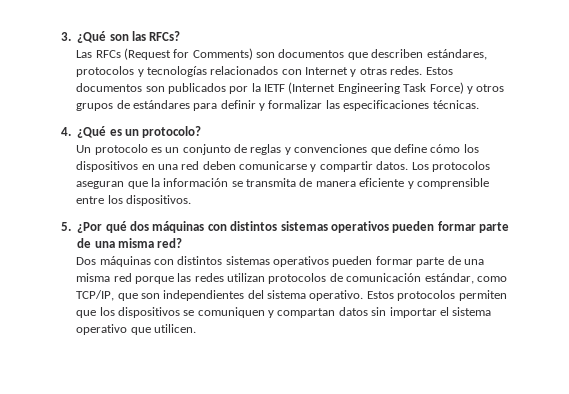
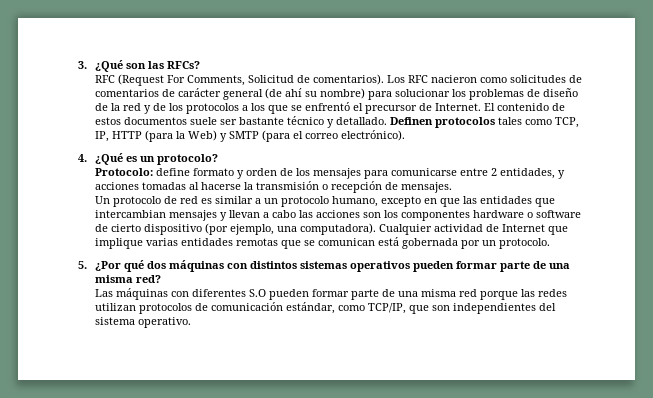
[76,48,487,60] [76,66,453,77] [76,82,505,94] [76,100,479,111] Las RFCs (Request for Comments) son documentos que describen estándares, protocolos y tecnologías relacionados con Internet y otras redes. Estos documentos son publicados por la IETF (Internet Engineering Task Force) y otros grupos de estándares para definir y formalizar las especificaciones técnicas. -> [95,74,583,86] [95,88,579,100] [95,102,566,114] [95,116,580,128] [95,130,406,142] RFC (Request For Comments, Solicitud de comentarios). Los RFC nacieron como solicitudes de comentarios de carácter general (de ahí su nombre) para solucionar los problemas de diseño de la red y de los protocolos a los que se enfrentó el precursor de Internet. El contenido de estos documentos suele ser bastante técnico y detallado. Definen protocolos tales como TCP, IP, HTTP (para la Web) y SMTP (para el correo electrónico).
[76,144,479,155] [76,161,490,172] [76,178,489,189] [76,195,191,206] Un protocolo es un conjunto de reglas y convenciones que define cómo los dispositivos en una red deben comunicarse y compartir datos. Los protocolos aseguran que la información se transmita de manera eficiente y comprensible entre los dispositivos. -> [95,168,566,179] [95,181,453,193] [95,196,556,207] [95,210,582,221] [95,223,569,235] [95,237,551,249] Protocolo: define formato y orden de los mensajes para comunicarse entre 2 entidades, y acciones tomadas al hacerse la transmisión o recepción de mensajes. // Un protocolo de red es similar a un protocolo humano, excepto en que las entidades que intercambian mensajes y llevan a cabo las acciones son los componentes hardware o software de cierto dispositivo (por ejemplo, una computadora). Cualquier actividad de Internet que implique varias entidades remotas que se comunican está gobernada por un protocolo.
[76,256,330,267] Dos máquinas con distintos sistemas operativos -> [95,288,267,300] Las máquinas con diferentes S.O
[366,290,507,301] [76,307,492,318] [76,324,196,335] Estos protocolos permiten que los dispositivos se comuniquen y compartan datos sin importar el sistema operativo que utilicen. -> (192, 322) none

